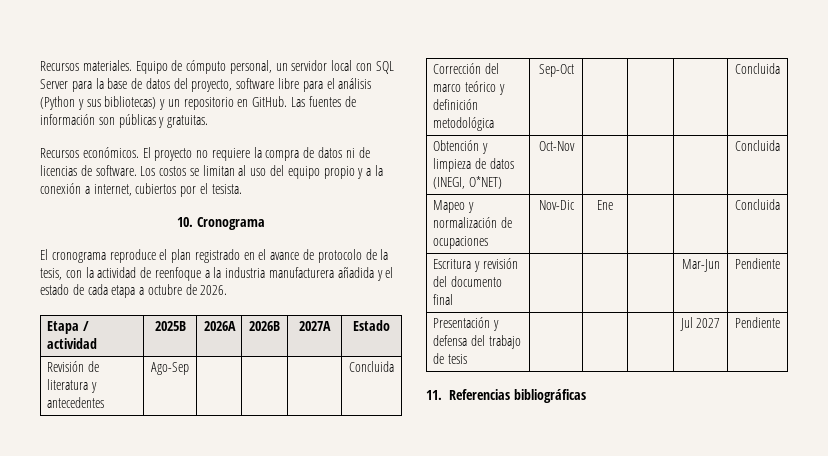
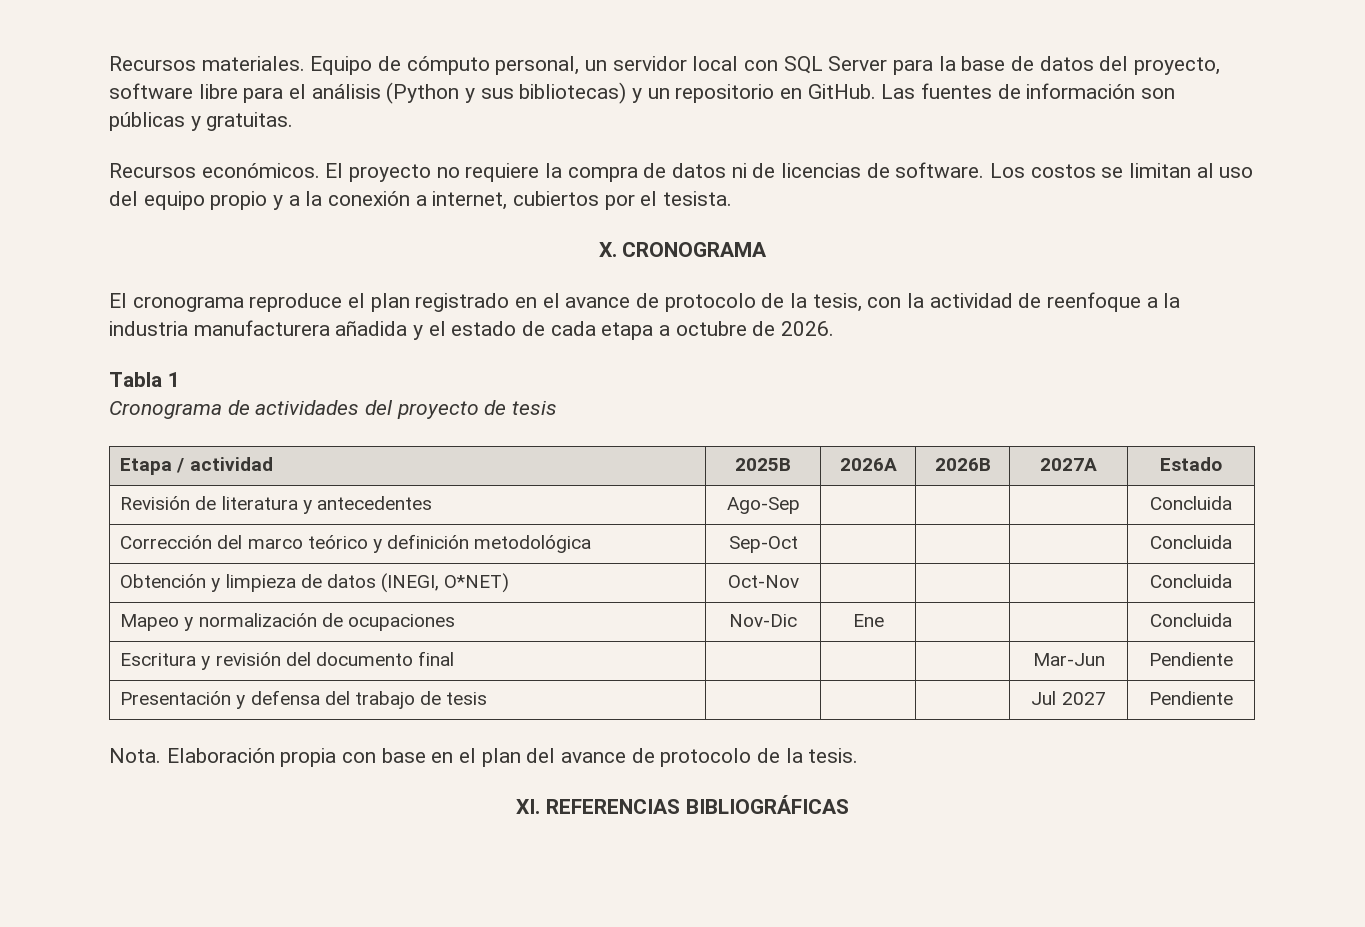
[177,217,265,230] 10. Cronograma -> [598,242,768,257] X. CRONOGRAMA
(228, 290) none -> [109,372,180,387] [109,400,558,419] // Tabla 1 // Cronograma de actividades del proyecto de tesis
[426,389,586,403] 11. Referencias bibliográficas -> [109,748,859,767] [516,795,849,814] Nota. Elaboración propia con base en el plan del avance de protocolo de la tesis. // XI. REFERENCIAS BIBLIOGRÁFICAS

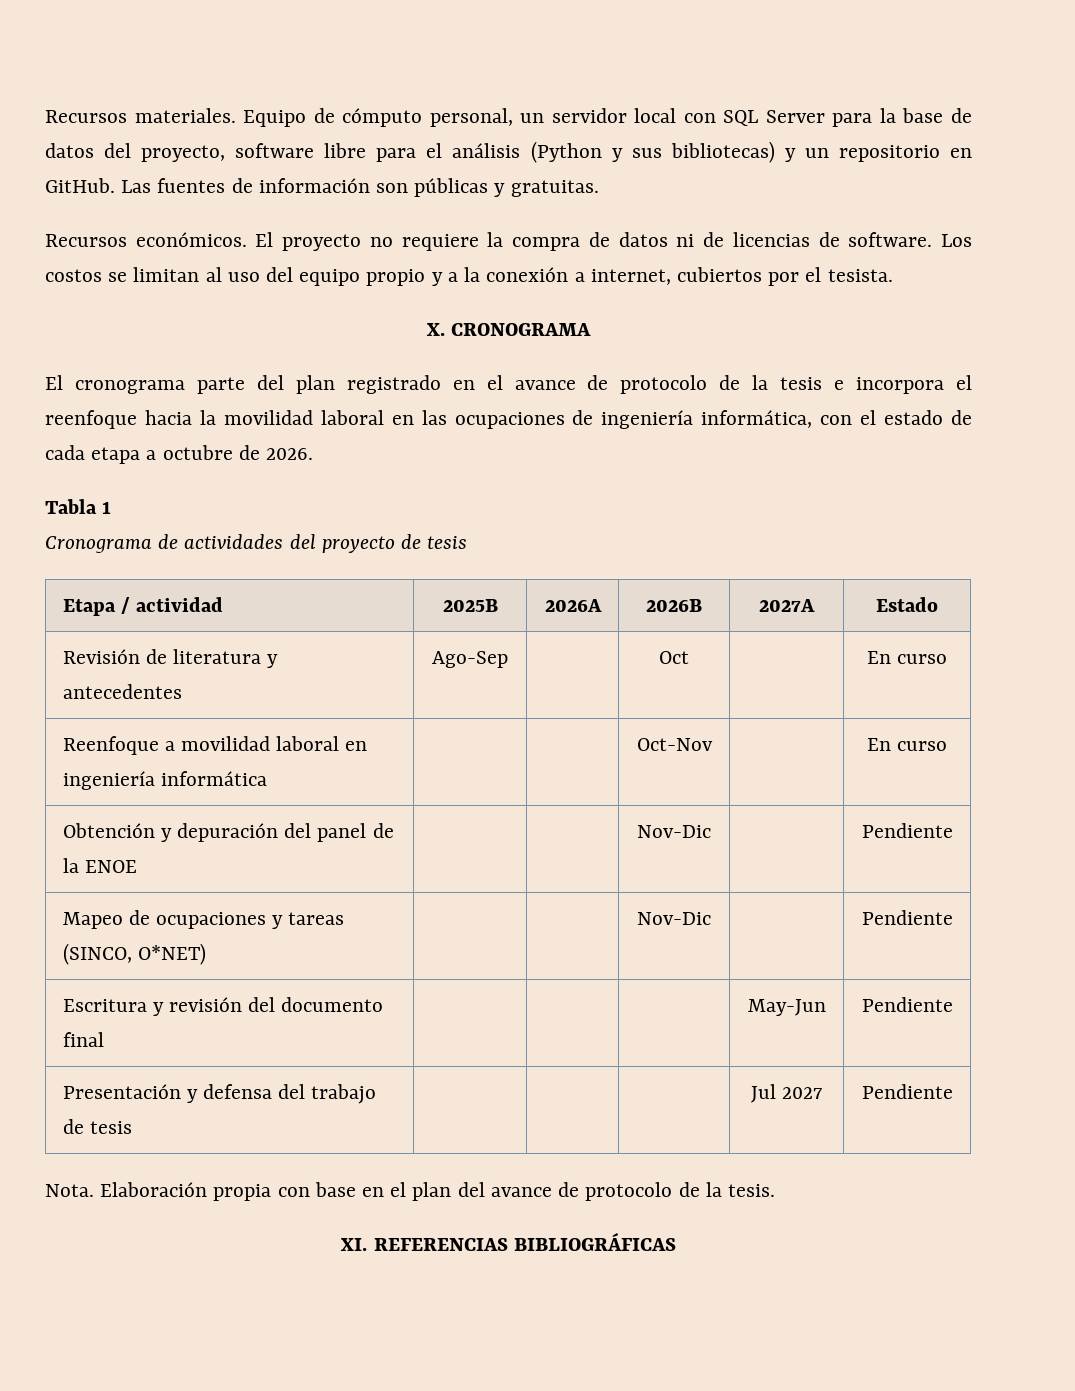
[249,293,366,312] reproduce el -> [196,375,284,394] parte del
[812,292,1181,312] [109,320,424,340] tesis, con la actividad de reenfoque a la industria manufacturera añadida y -> [780,375,972,394] [45,410,853,429] tesis e incorpora el reenfoque hacia la movilidad laboral en las ocupaciones de ingeniería informática, con
[1150,496,1232,510] [120,534,592,553] [728,536,798,553] [1150,535,1232,549] [120,573,510,593] [727,575,799,588] [1150,574,1232,588] [120,613,455,631] [729,614,797,627] [852,614,884,627] [1150,613,1232,627] | | Concluida // Corrección del marco teórico y definición metodológica | Sep-Oct | | | | Concluida // Obtención y limpieza de datos (INEGI, O*NET) | Oct-Nov | | | | Concluida // Mapeo y normalización de ocupaciones | Nov-Dic | Ene | | | Concluida -> [659,651,689,664] [866,651,948,664] [62,736,368,755] [62,771,267,790] [636,738,713,751] [866,738,948,751] [62,823,394,842] [62,858,137,873] [637,825,711,838] [861,823,953,838] [62,910,345,929] [62,943,206,965] [637,912,711,925] [861,910,953,925] Oct | | En curso // Reenfoque a movilidad laboral en ingeniería informática | | | Oct-Nov | | En curso // Obtención y depuración del panel de la ENOE | | | Nov-Dic | | Pendiente // Mapeo de ocupaciones y tareas (SINCO, O*NET) | | | Nov-Dic | | Pendiente
[1032,653,1105,666] Mar-Jun -> [747,999,826,1016] May-Jun

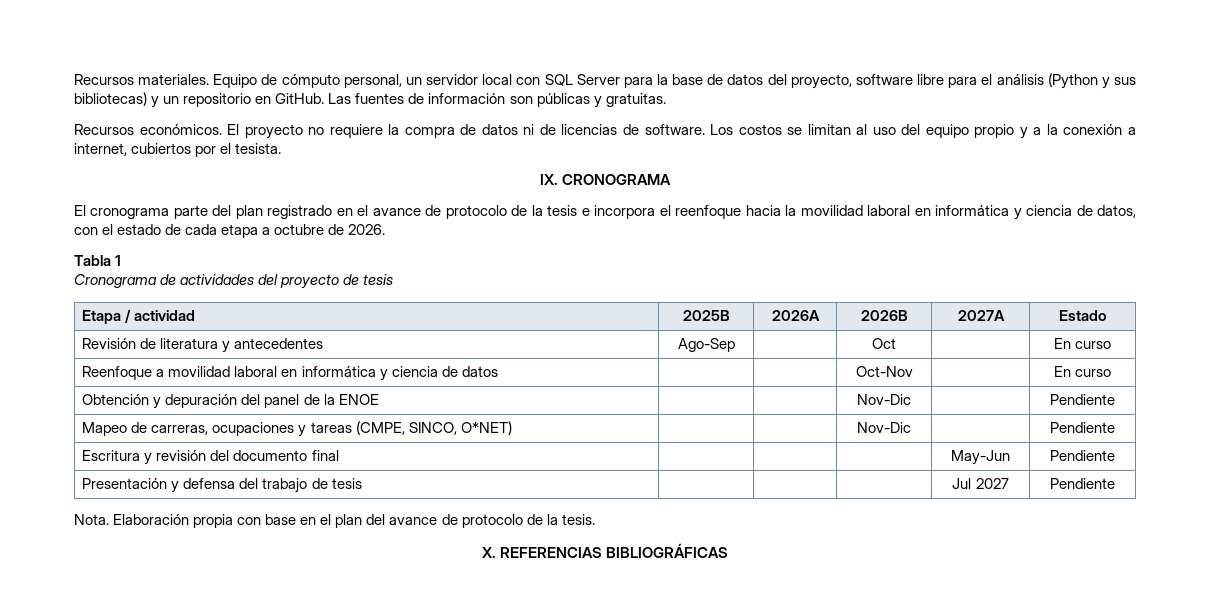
[425,323,445,336] X. -> [539,174,558,185] IX.
[421,410,813,429] las ocupaciones de ingeniería informática, -> [935,205,1137,220] informática y ciencia de datos,
[62,771,267,790] ingeniería informática -> [301,366,498,381] informática y ciencia de datos
(150, 917) none -> [151,425,209,435] carreras,
[62,943,132,965] (SINCO, -> [355,421,457,435] (CMPE, SINCO,
[340,1238,368,1251] XI. -> [481,547,496,558] X.

